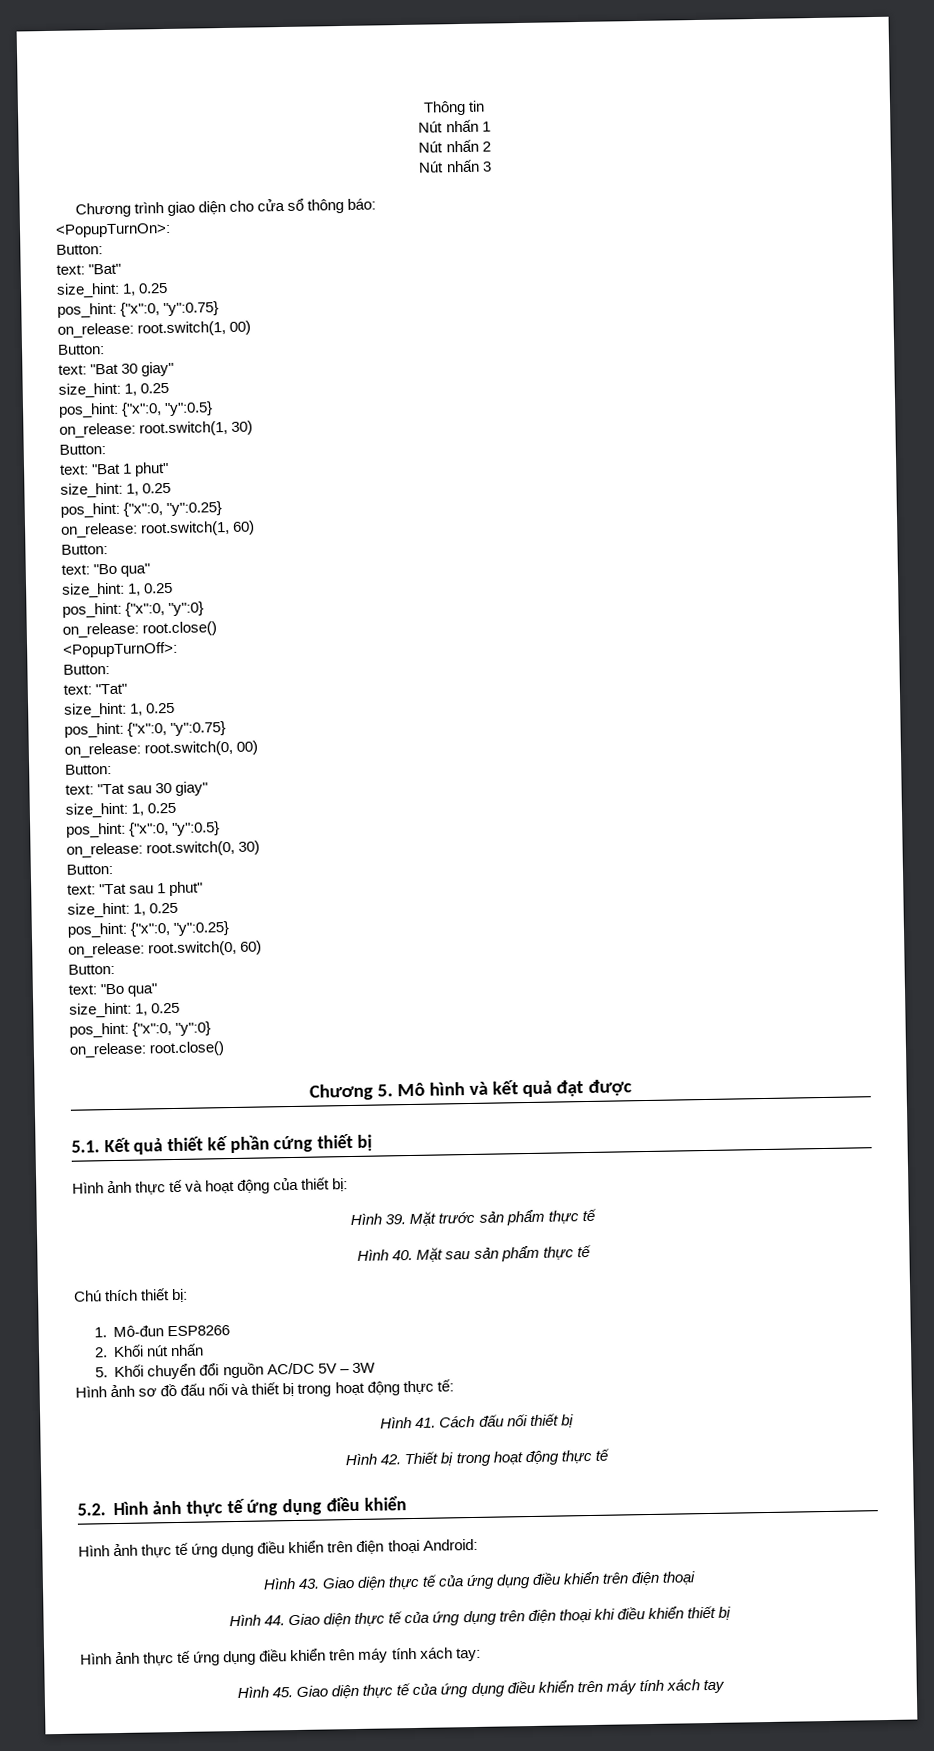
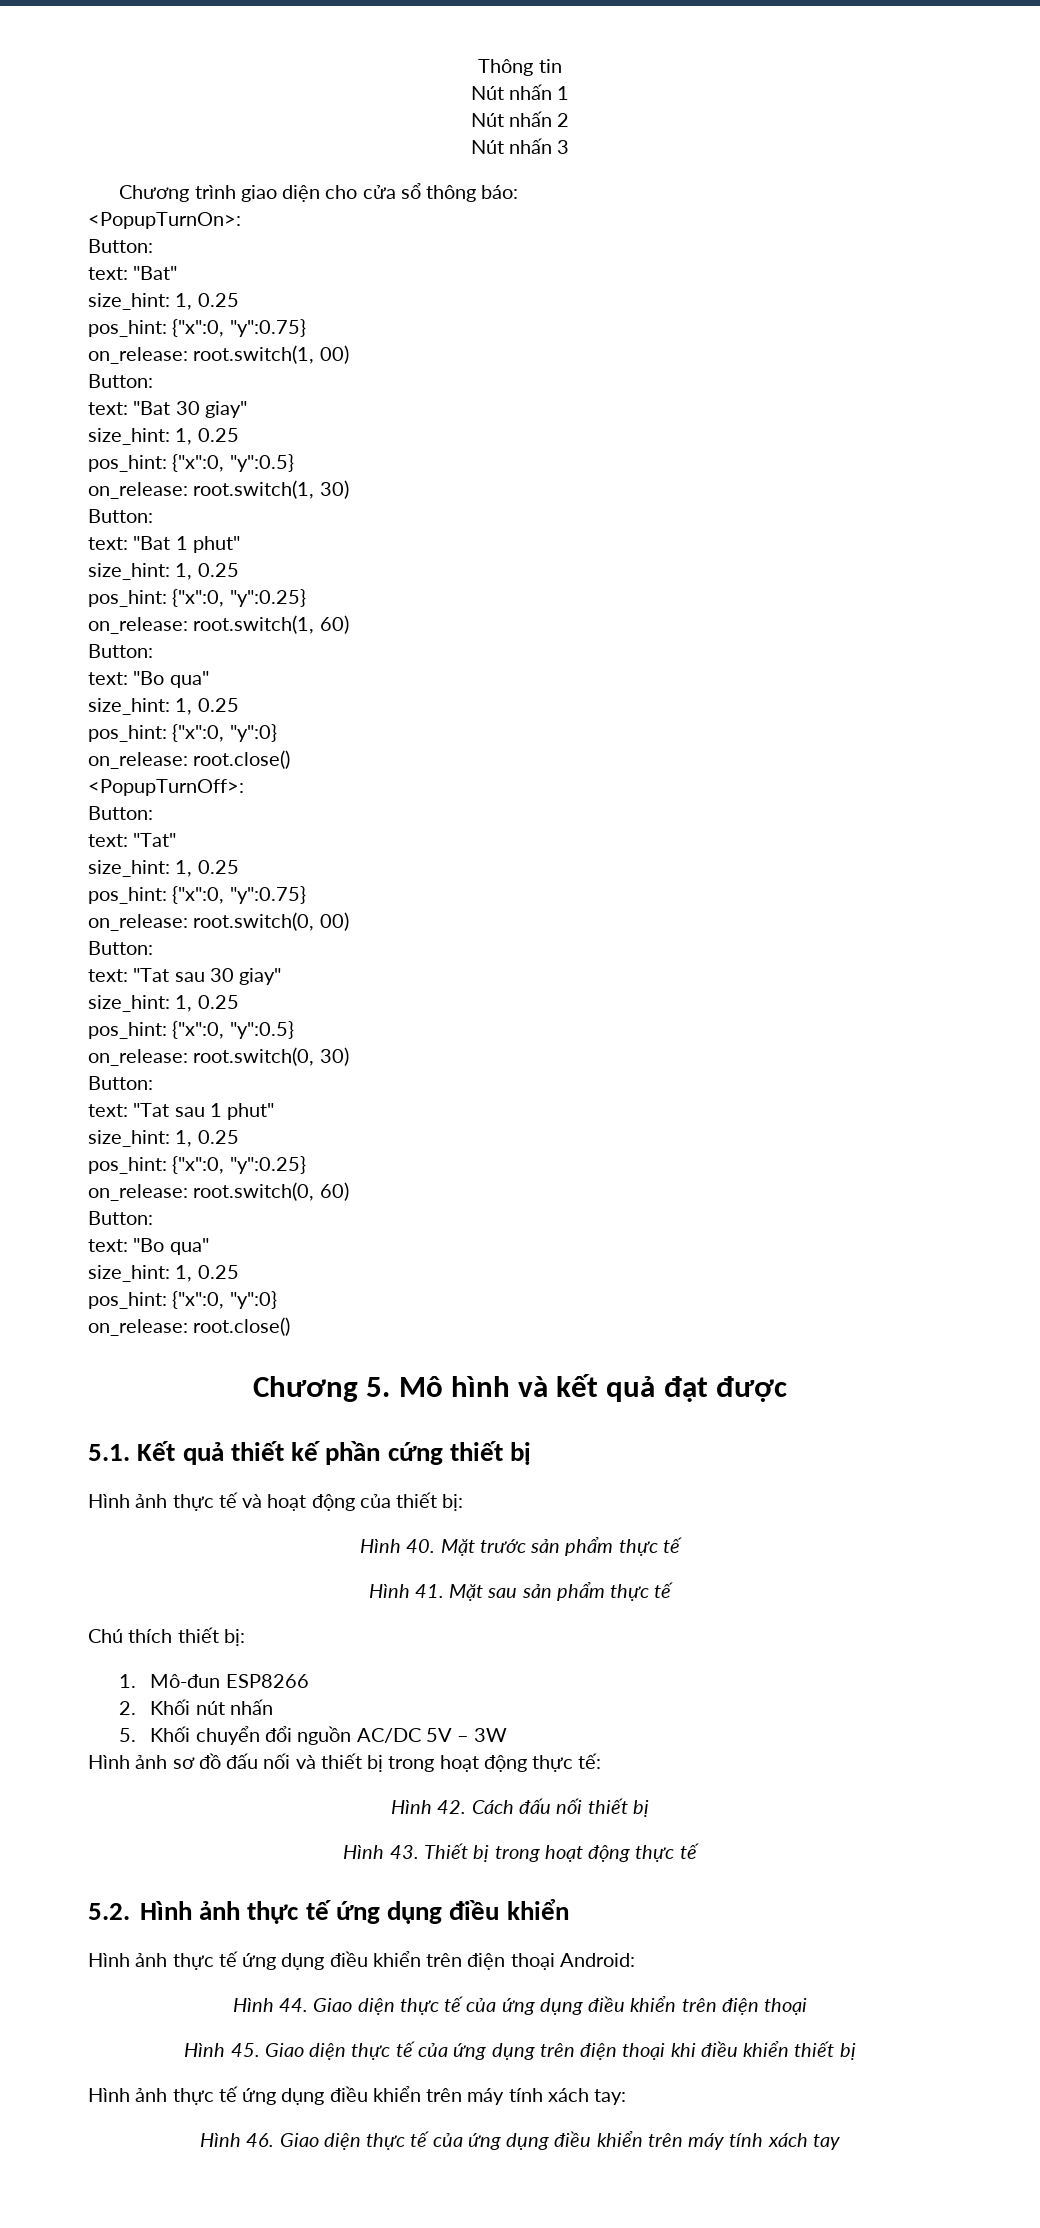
[385,1214,407,1225] 39. -> [406,1539,436,1553] 40.
[392,1249,414,1261] 40. -> [414,1584,444,1598] 41.
[415,1417,437,1428] 41. -> [437,1800,467,1814] 42.
[380,1454,402,1465] 42. -> [389,1845,419,1859] 43.
[297,1578,320,1589] 43. -> [279,1998,309,2012] 44.
[264,1615,286,1626] 44. -> [230,2043,260,2057] 45.
[272,1687,294,1698] 45. -> [246,2133,275,2147] 46.

